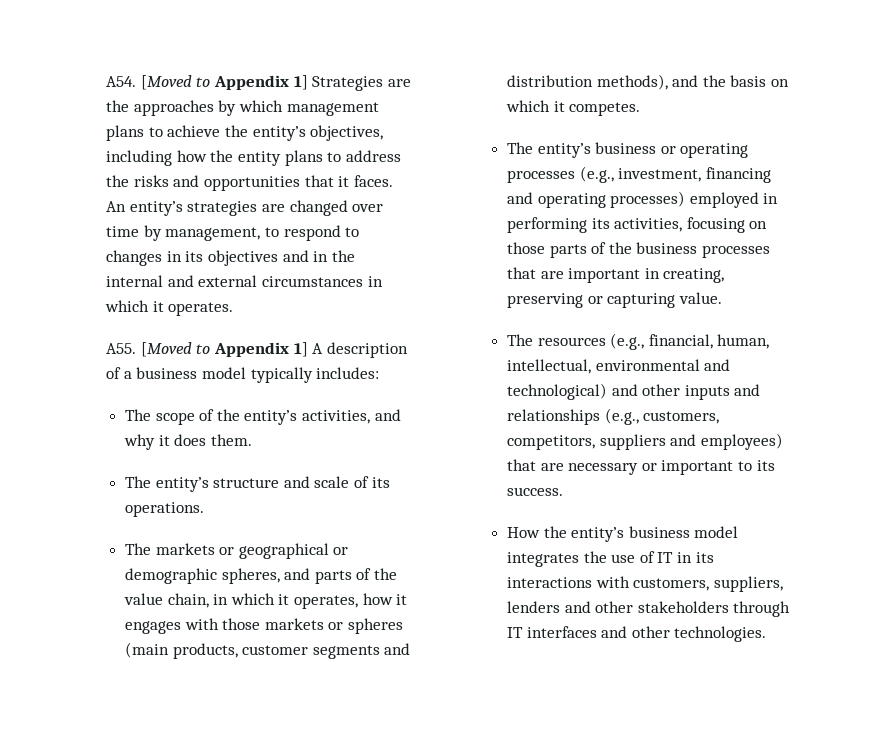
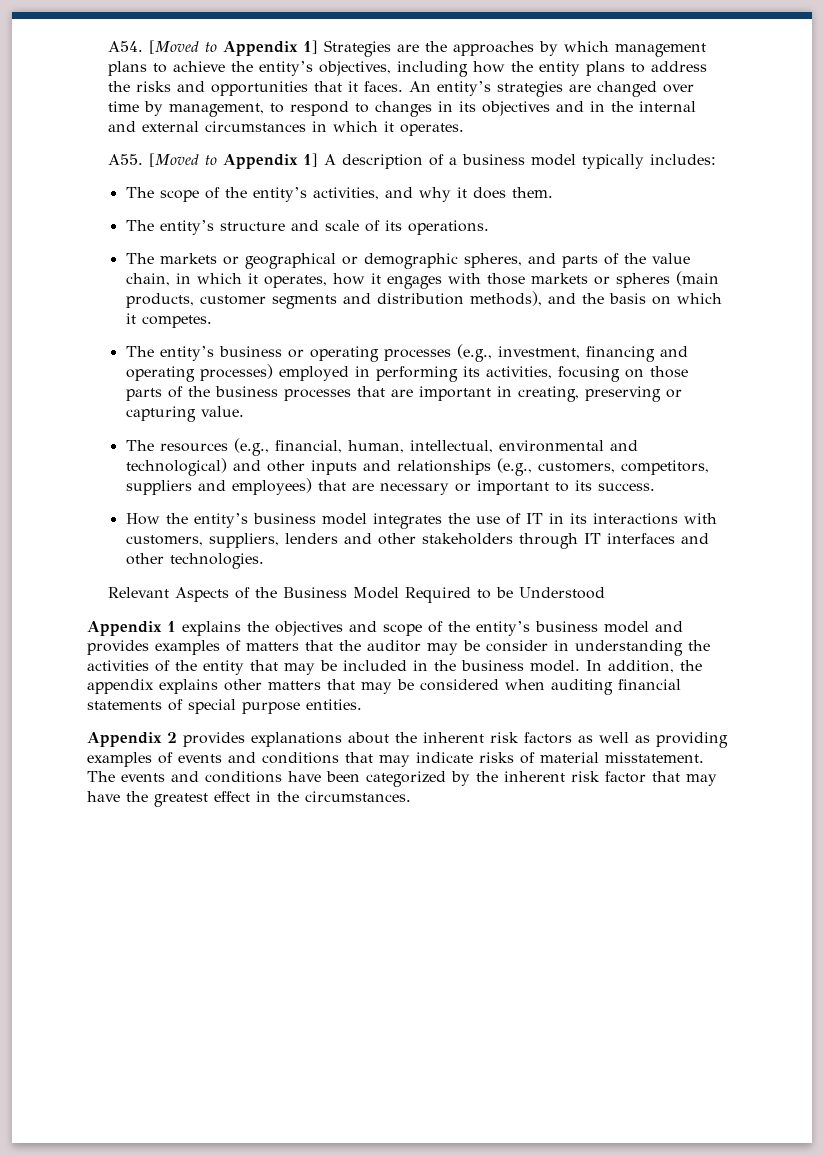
(767, 634) none -> [108,587,606,603] [87,621,683,636] [87,640,710,656] [87,660,702,675] [87,679,681,695] [87,699,362,714] [87,732,728,748] [87,752,704,767] [87,771,717,787] [87,791,411,807] // Relevant Aspects of the Business Model Required to be Understood // Appendix 1 explains the objectives and scope of the entity’s business model and provides examples of matters that the auditor may be consider in understanding the activities of the entity that may be included in the business model. In addition, the appendix explains other matters that may be considered when auditing financial statements of special purpose entities. // Appendix 2 provides explanations about the inherent risk factors as well as providing examples of events and conditions that may indicate risks of material misstatement. The events and conditions have been categorized by the inherent risk factor that may have the greatest effect in the circumstances.

